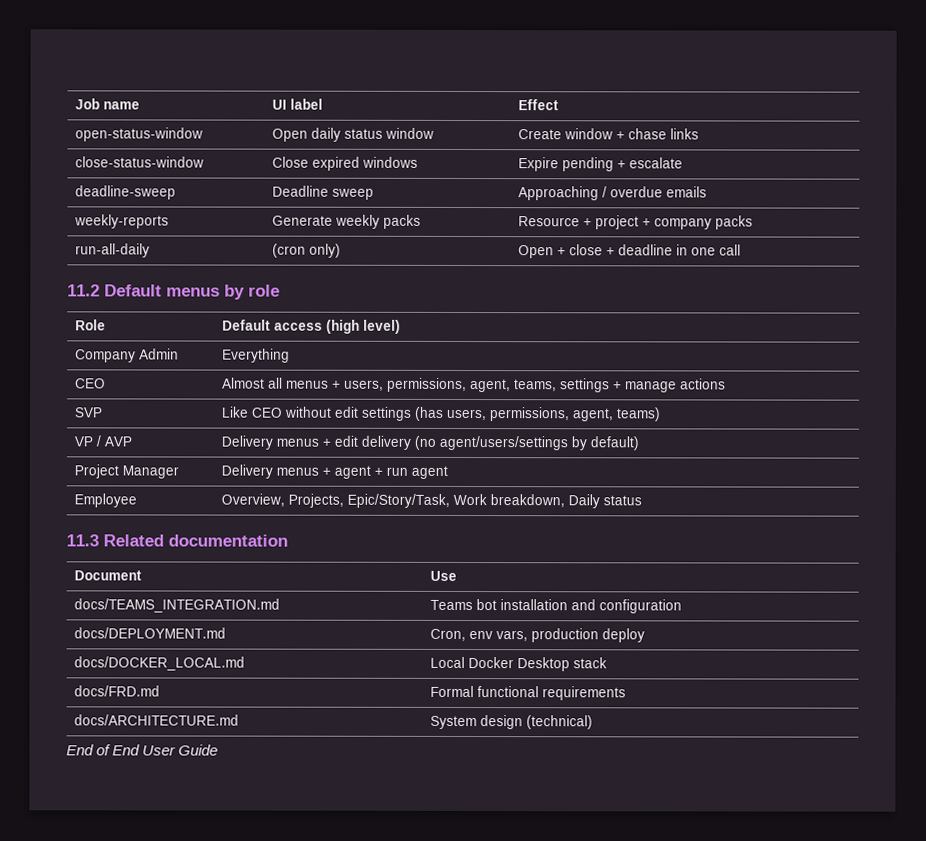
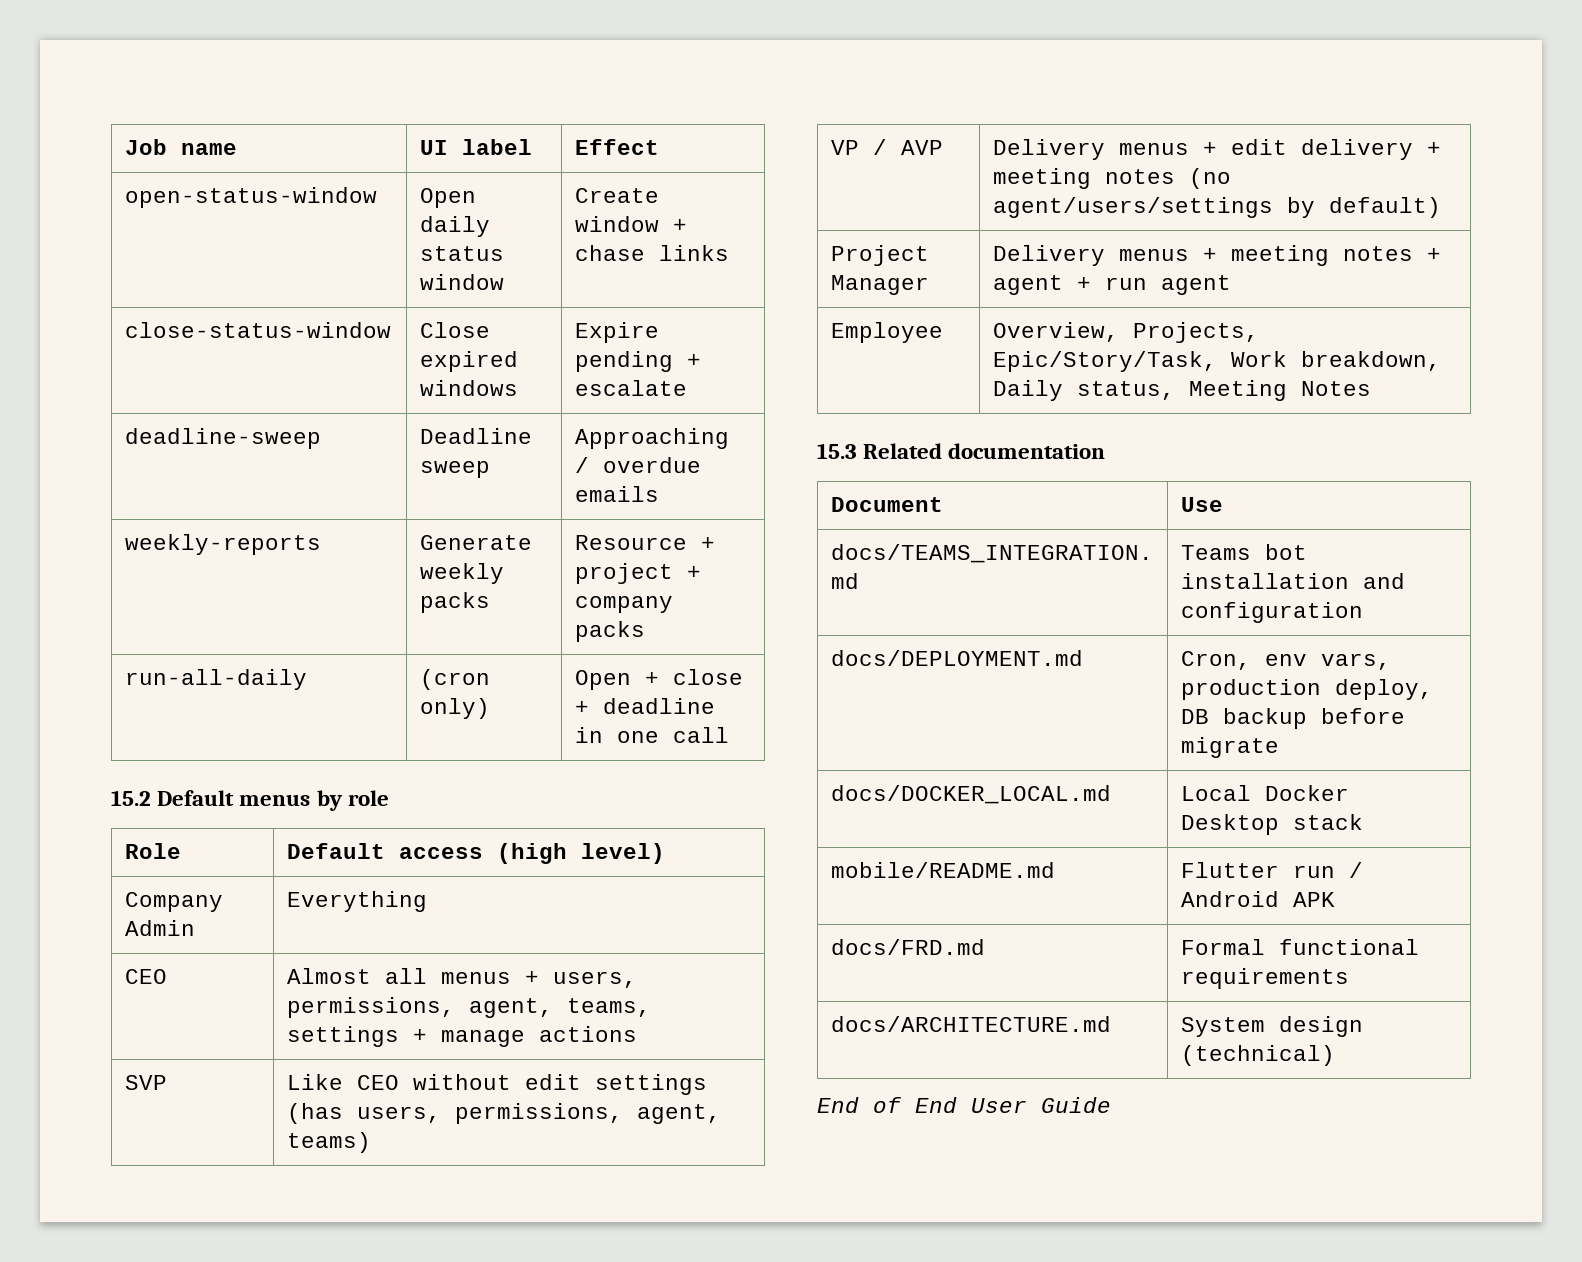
[67,284,100,297] 11.2 -> [111,790,151,806] 15.2
(411, 442) none -> [1427,142,1442,155] [993,168,1176,189] + meeting notes
(331, 471) none -> [1231,245,1442,266] meeting notes +
[602,495,642,506] [66,534,99,547] status // 11.3 -> [1077,380,1372,401] [817,443,857,459] status, Meeting Notes // 15.3
[601,628,645,643] deploy -> [1335,679,1434,700] [1181,708,1406,729] [1181,737,1280,758] deploy, DB backup before migrate
(607, 663) none -> [831,862,1056,878] [1181,862,1364,878] [1181,891,1336,907] // mobile/README.md | Flutter run / Android APK

